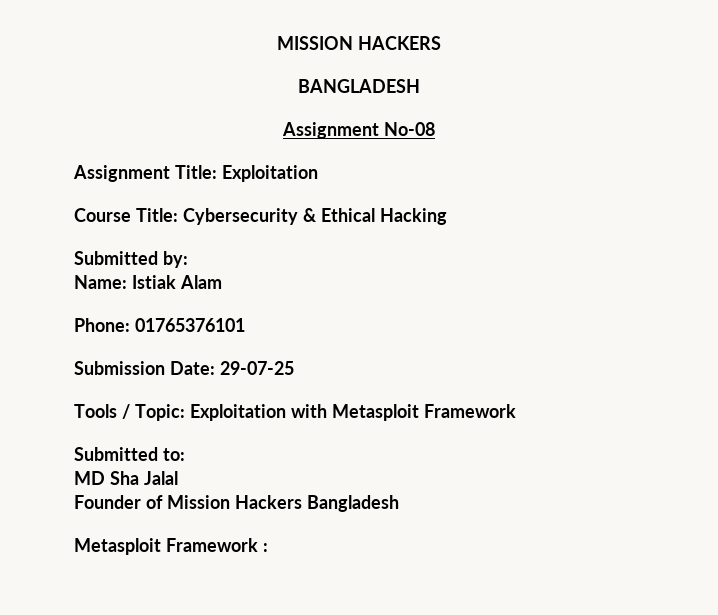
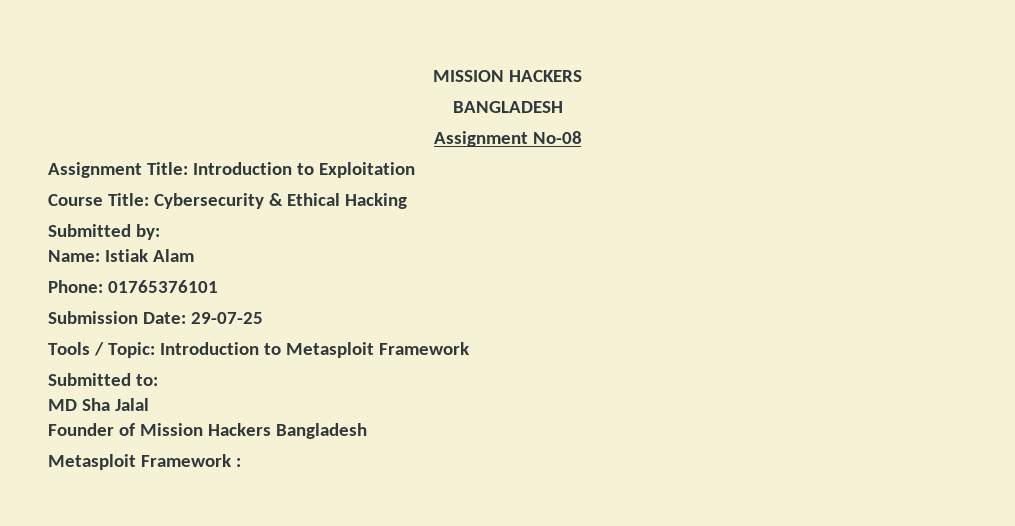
(217, 172) none -> [192,162,314,175] Introduction to
[190,404,327,421] Exploitation with -> [159,342,281,355] Introduction to

